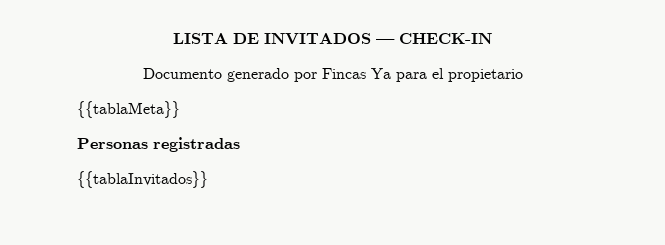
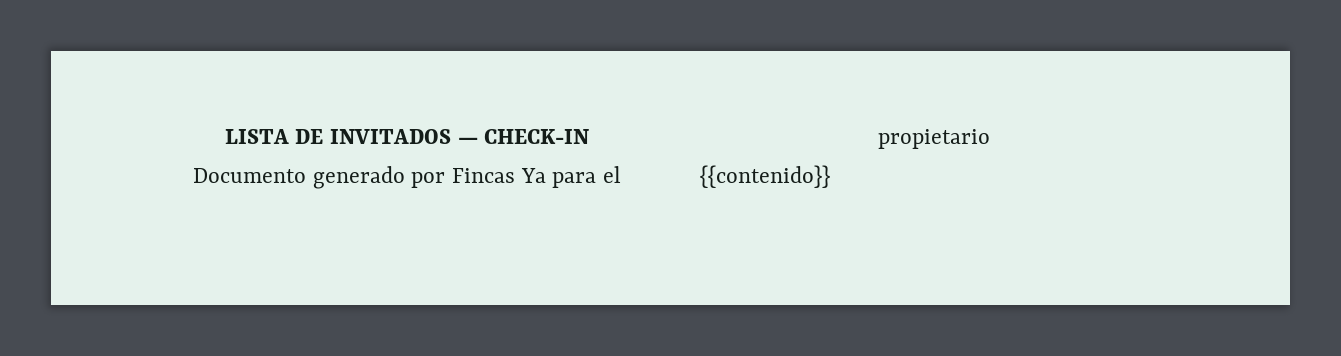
[77,101,180,118] [77,137,240,152] [77,171,208,188] {{tablaMeta}} // Personas registradas // {{tablaInvitados}} -> [700,165,830,188] {{contenido}}

